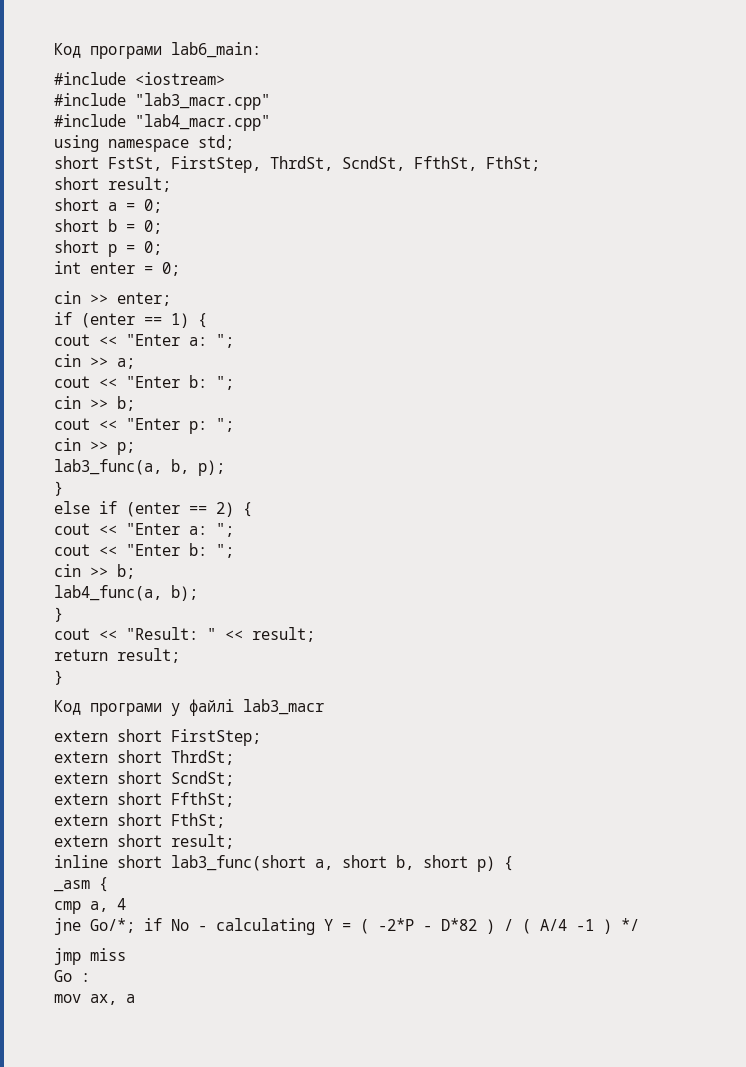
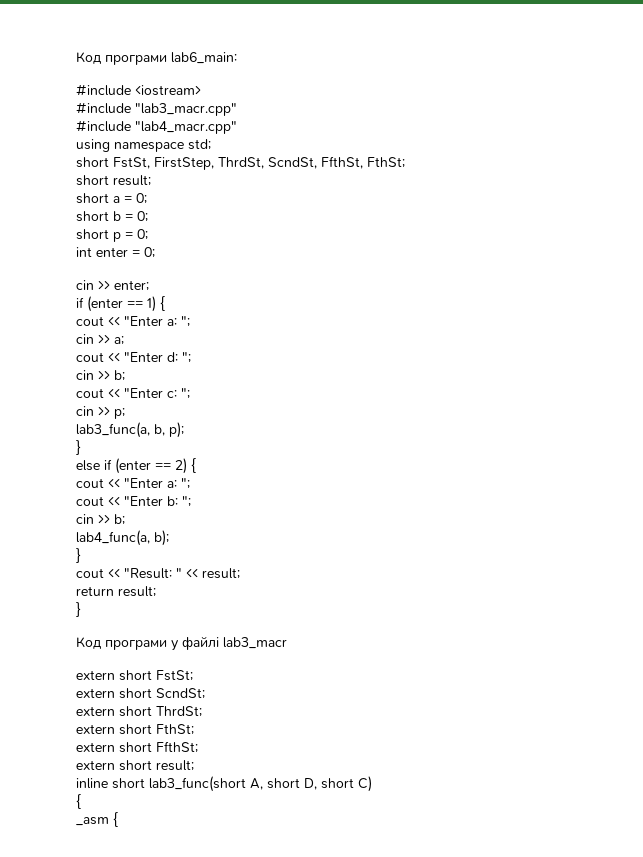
[189,375,207,388] b: -> [167,352,178,362] d:
[189,421,207,434] p: -> [167,390,177,398] c:
[171,729,261,746] FirstStep; -> [156,670,193,681] [76,688,205,699] FstSt; // extern short ScndSt;
[171,771,234,786] ScndSt; -> [156,724,194,735] FthSt;
[54,813,225,828] // extern short FthSt; -> (198, 747) none
[315,855,513,872] [54,877,108,892] [54,898,126,914] [54,918,639,935] [54,948,126,965] [54,970,90,982] [54,994,135,1005] a, short b, short p) { // _asm { // cmp a, 4 // jne Go/*; if No - calculating Y = ( -2*P - D*82 ) / ( A/4 -1 ) */ // jmp miss // Go : // mov ax, a -> [250,776,372,792] [76,794,81,809] [76,812,118,827] A, short D, short C) // { // _asm {

